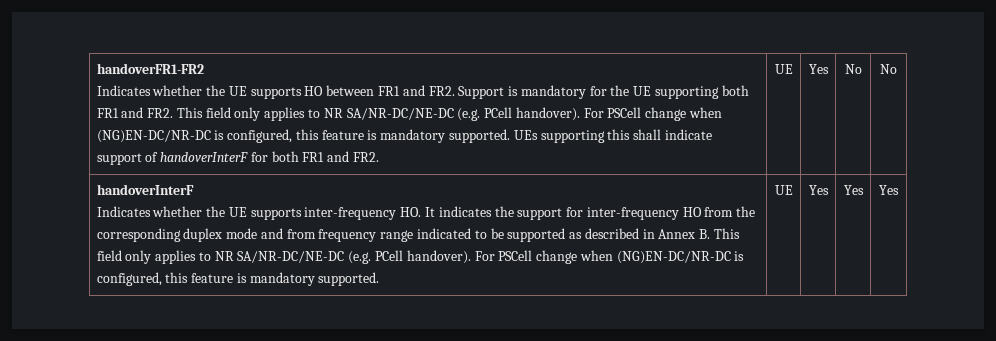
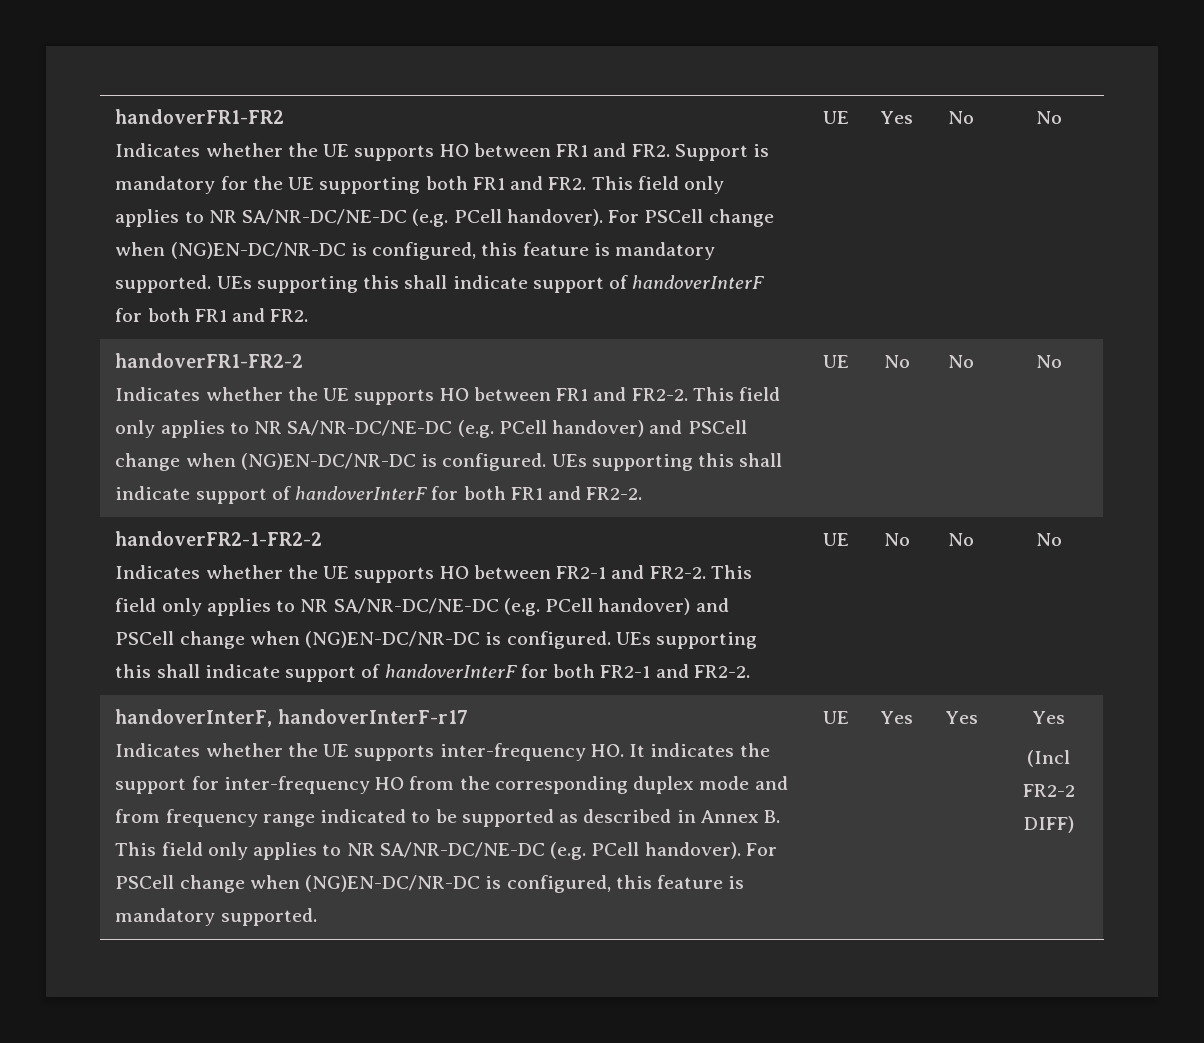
[96,184,194,195] handoverInterF -> [115,353,304,368] [115,387,781,405] [115,420,747,438] [115,453,783,471] [115,486,643,504] [822,355,849,368] [883,355,910,368] [948,355,974,368] [1035,355,1062,368] [115,531,323,546] [115,565,753,583] [115,598,729,616] [115,631,758,649] [115,664,751,682] [822,533,849,546] [883,533,910,546] [948,533,974,546] [1035,533,1062,546] [115,709,468,727] handoverFR1-FR2-2 // Indicates whether the UE supports HO between FR1 and FR2-2. This field only applies to NR SA/NR-DC/NE-DC (e.g. PCell handover) and PSCell change when (NG)EN-DC/NR-DC is configured. UEs supporting this shall indicate support of handoverInterF for both FR1 and FR2-2. | UE | No | No | No // handoverFR2-1-FR2-2 // Indicates whether the UE supports HO between FR2-1 and FR2-2. This field only applies to NR SA/NR-DC/NE-DC (e.g. PCell handover) and PSCell change when (NG)EN-DC/NR-DC is configured. UEs supporting this shall indicate support of handoverInterF for both FR2-1 and FR2-2. | UE | No | No | No // handoverInterF, handoverInterF-r17
(899, 190) none -> [1027,750,1070,767] [1022,784,1075,797] [1023,816,1074,833] // (Incl FR2-2 DIFF)

